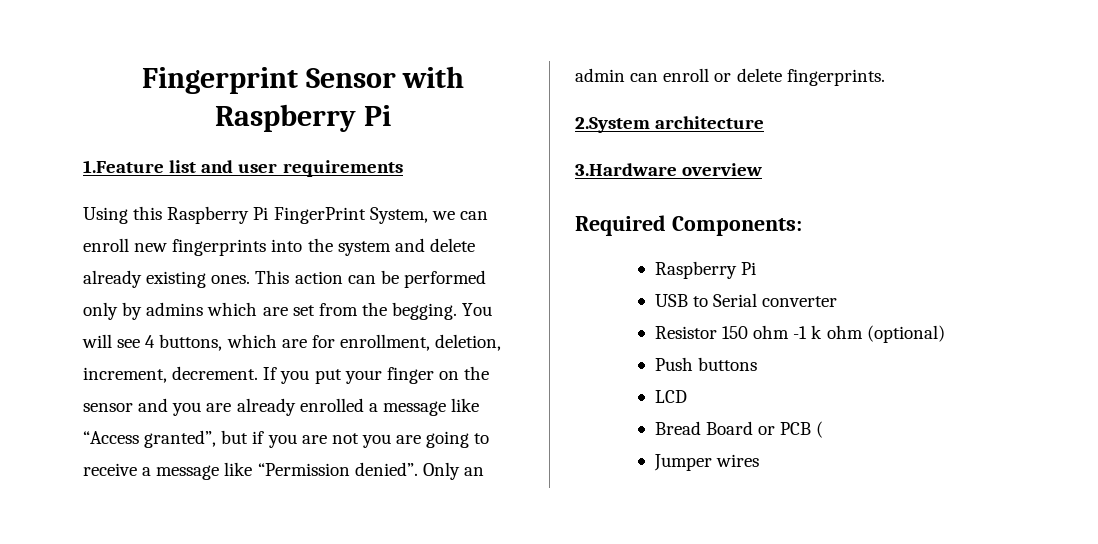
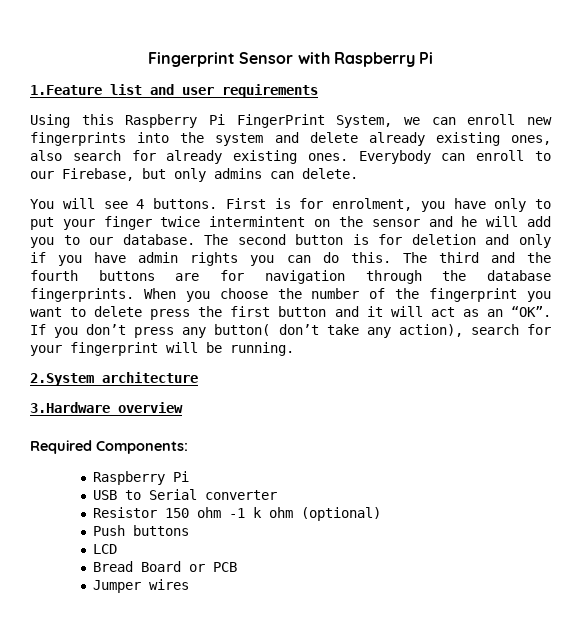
[211,270,486,288] [83,302,493,320] [82,334,502,351] [83,366,310,384] ones. This action can be performed only by admins which are set from the begging. You will see 4 buttons, which are for enrollment, deletion, increment, decrement. If you -> [511,135,551,145] [30,150,551,164] [30,168,358,182] [30,198,551,212] ones, also search for already existing ones. Everybody can enroll to our Firebase, but only admins can delete. // You will see 4 buttons. First is for enrolment, you have only to
(434, 375) none -> [160,216,306,227] twice intermintent
[172,398,480,416] [83,430,490,448] [83,462,484,480] [575,68,885,86] you are already enrolled a message like “Access granted”, but if you are not you are going to receive a message like “Permission denied”. Only an admin can enroll or delete fingerprints. -> [461,216,551,227] [30,234,551,248] [30,252,551,266] [30,270,551,284] [30,288,552,302] [30,306,552,320] [30,324,551,338] [30,342,294,356] he will add you to our database. The second button is for deletion and only if you have admin rights you can do this. The third and the fourth buttons are for navigation through the database fingerprints. When you choose the number of the fingerprint you want to delete press the first button and it will act as an “OK”. If you don’t press any button( don’t take any action), search for your fingerprint will be running.
[816,421,824,438] ( -> (238, 567) none

